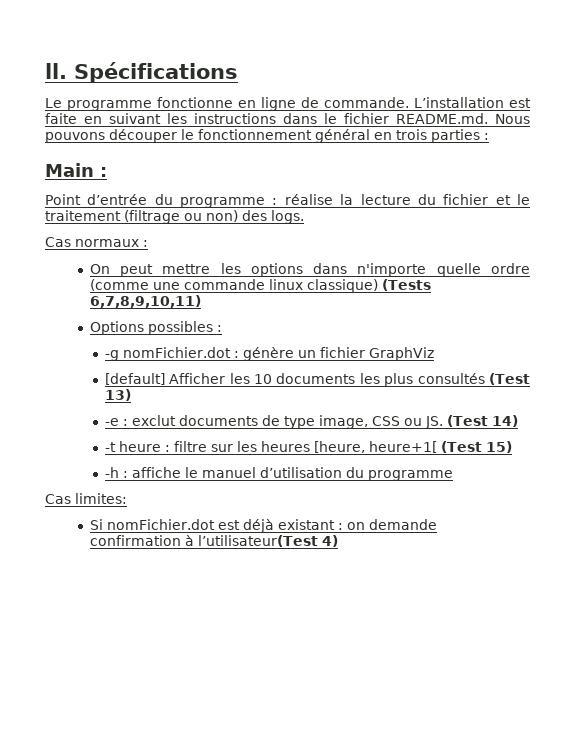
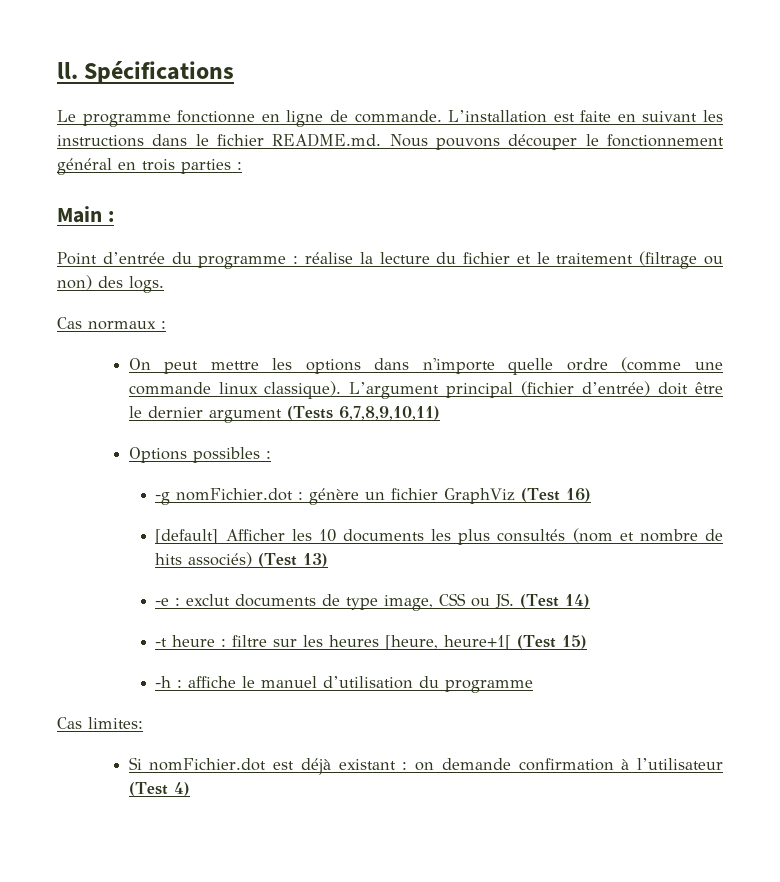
[306,279,378,293] classique) -> [264,381,724,399] [128,406,282,423] classique). L’argument principal (fichier d’entrée) doit être le dernier argument
(434, 354) none -> [521,488,592,502] (Test 16)
(485, 378) none -> [572,528,724,543] [155,552,253,567] (nom et nombre de hits associés)
[197,535,318,547] l’utilisateur(Test -> [637,758,723,770] [128,782,168,796] l’utilisateur (Test

